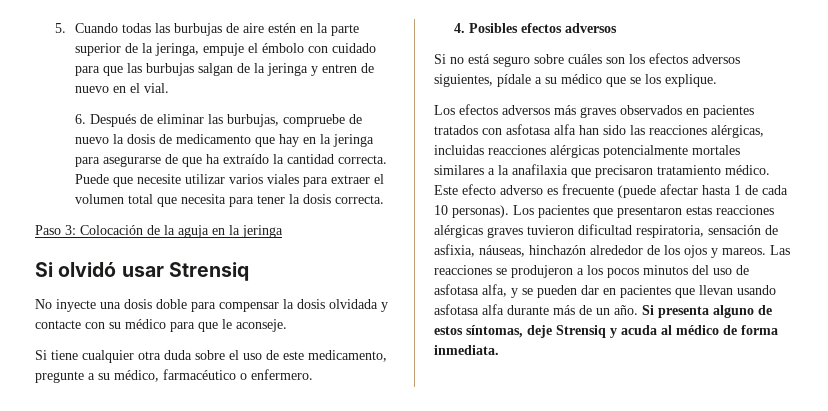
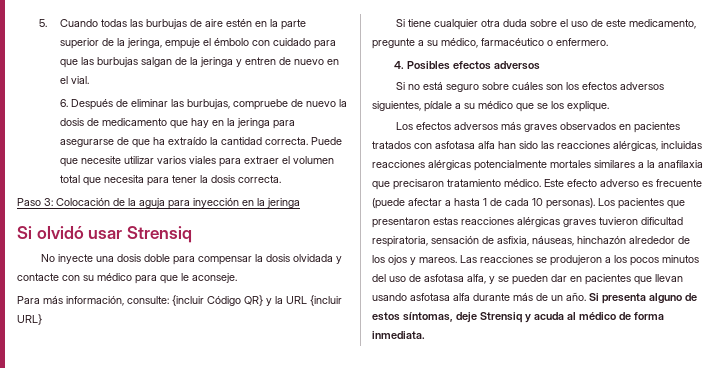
(209, 231) none -> [168,198,239,209] para inyección
(287, 325) none -> [17,295,342,306] [17,314,42,325] // Para más información, consulte: {incluir Código QR} y la URL {incluir URL}
(698, 189) none -> [445,200,451,206] a

